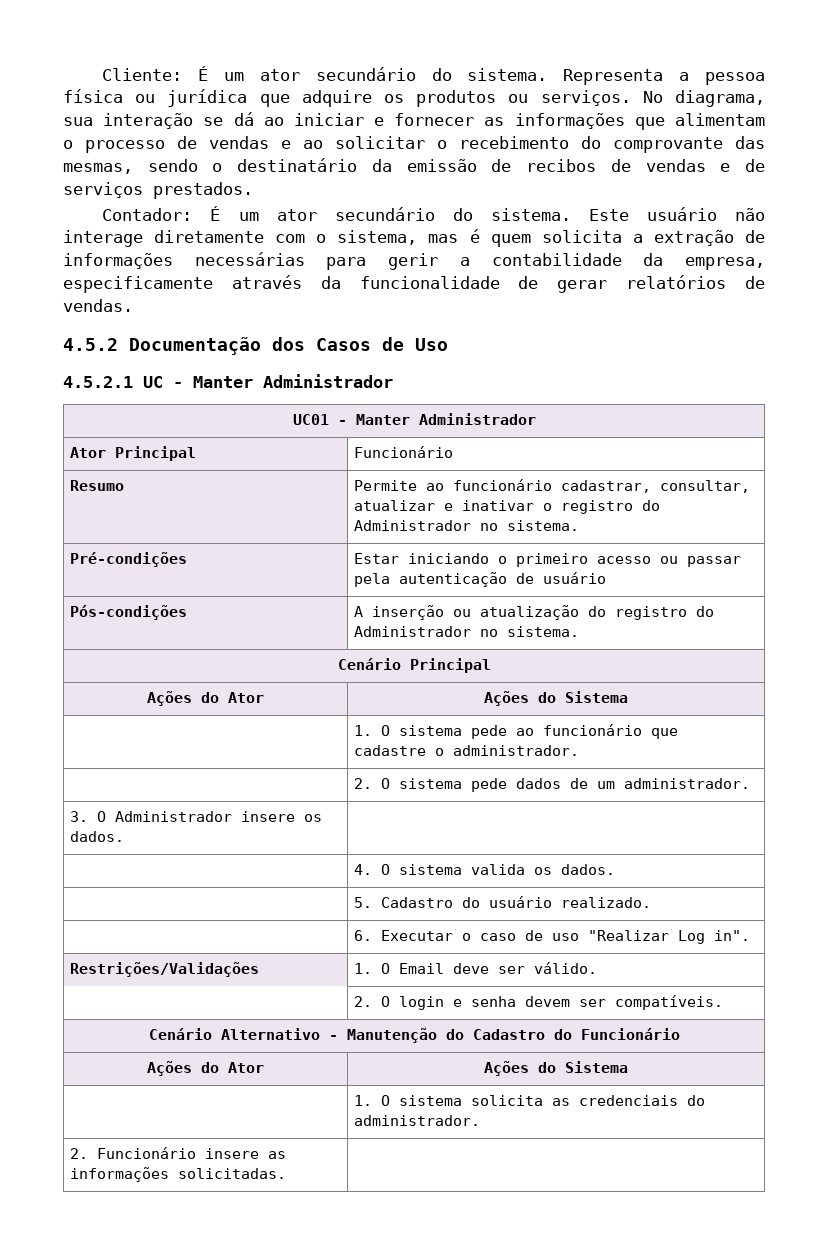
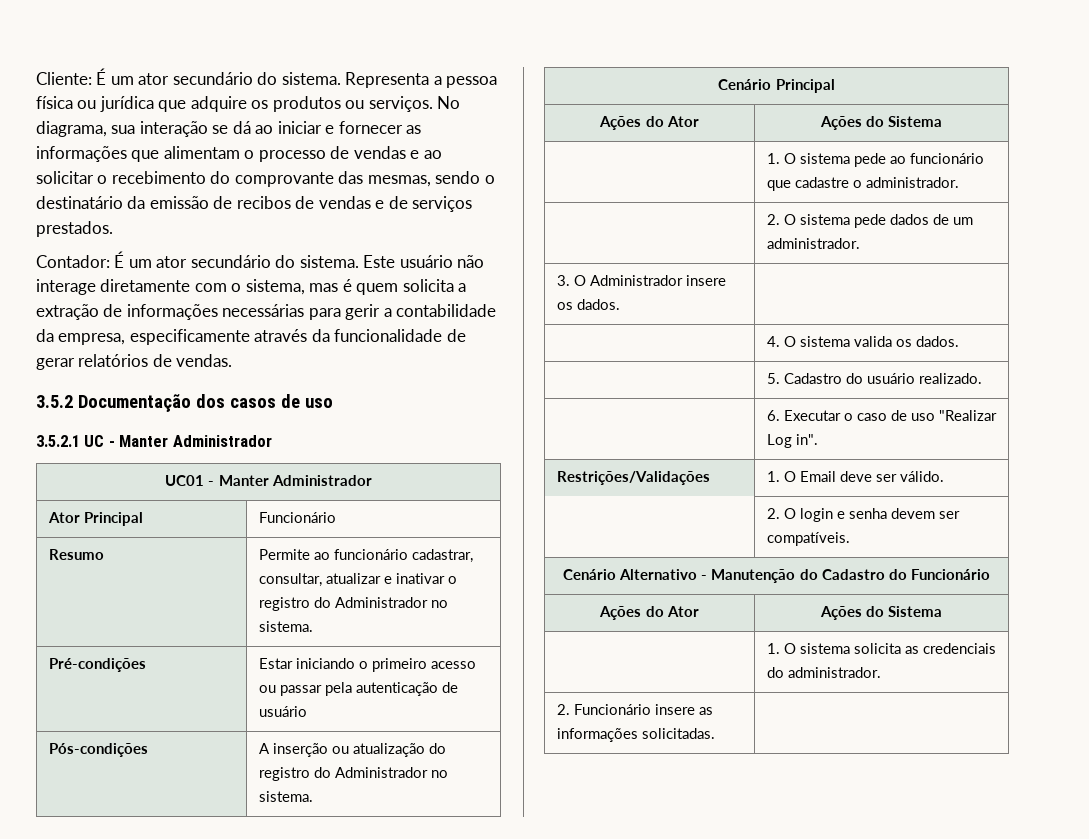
[63,338,118,351] 4.5.2 -> [36,395,73,408] 3.5.2
[316,337,448,351] [63,376,133,388] Casos de Uso // 4.5.2.1 -> [229,394,333,408] [36,435,80,447] casos de uso // 3.5.2.1

